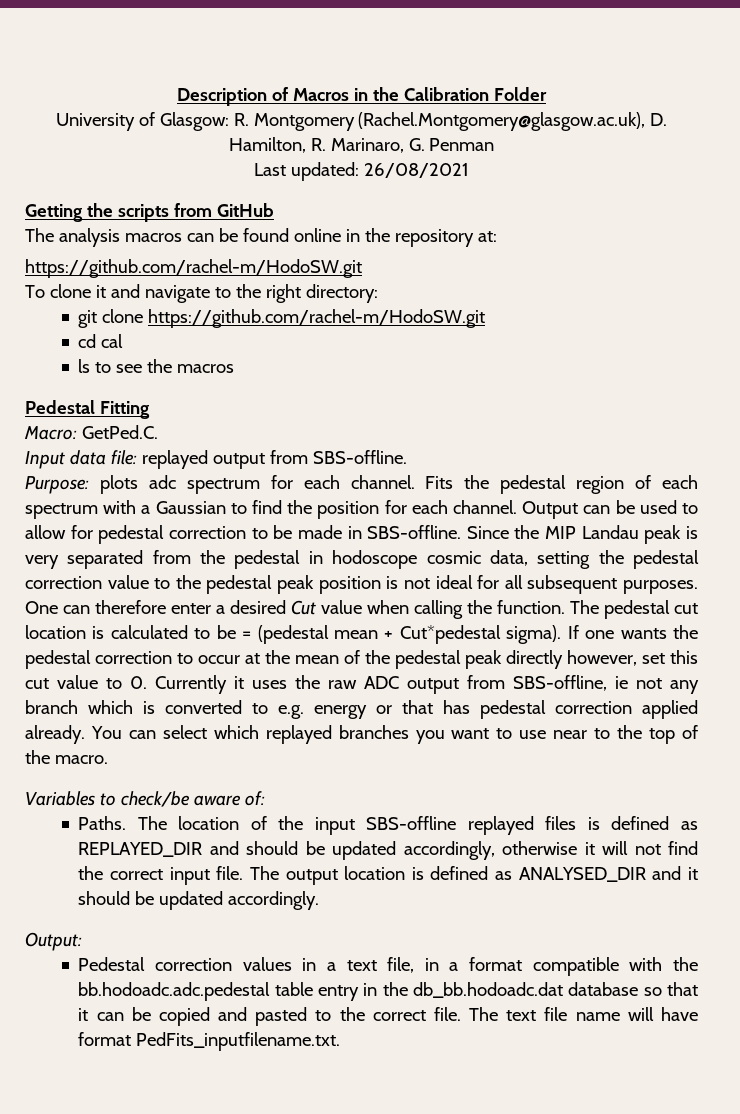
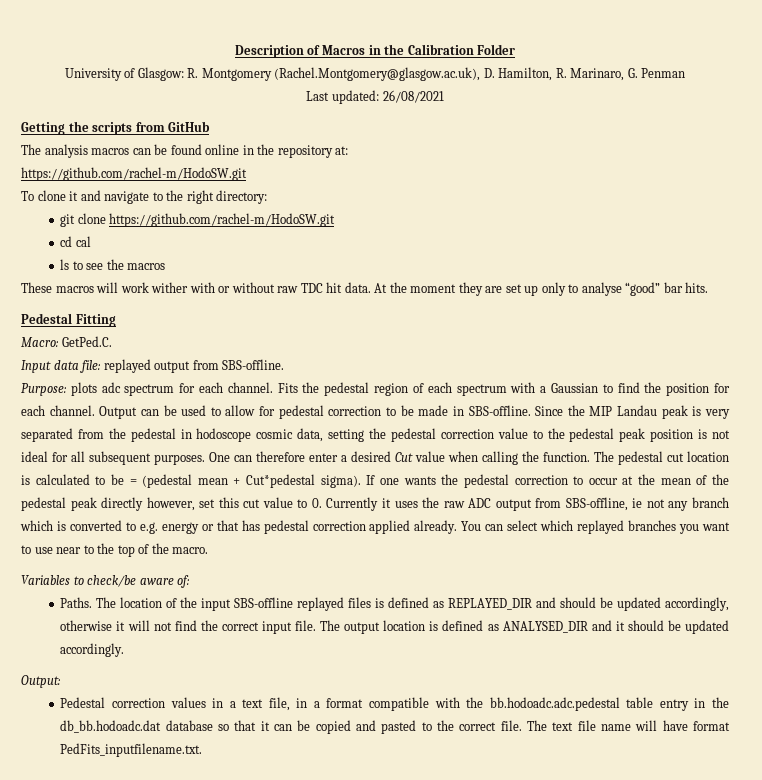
(235, 368) none -> [21,282,709,296] // These macros will work wither with or without raw TDC hit data. At the moment they are set up only to analyse “good” bar hits.

